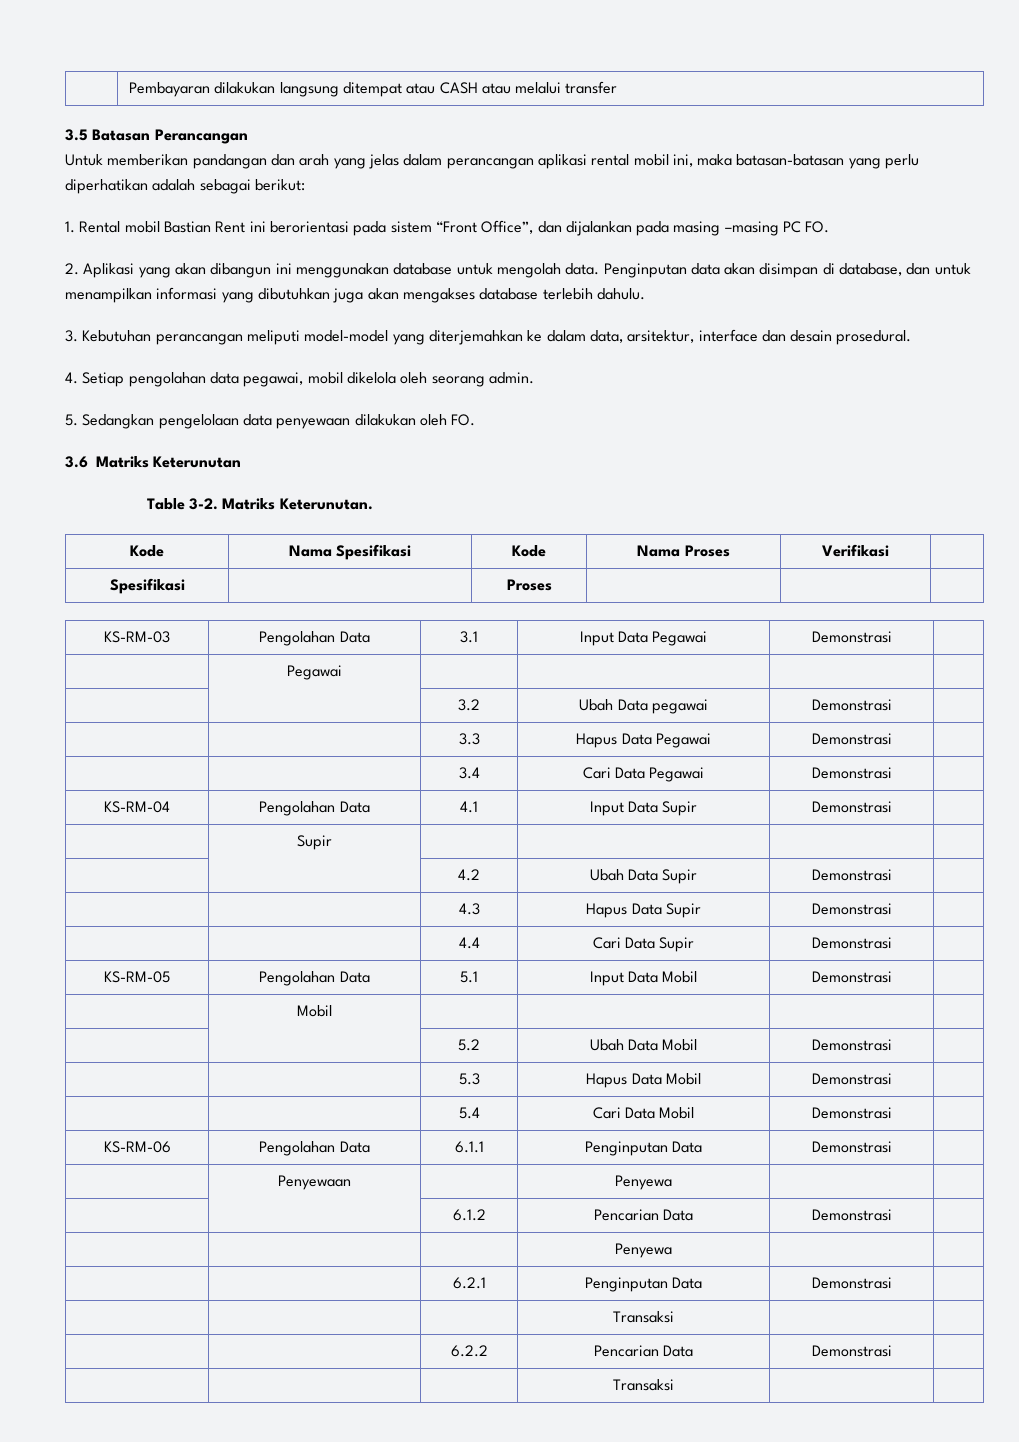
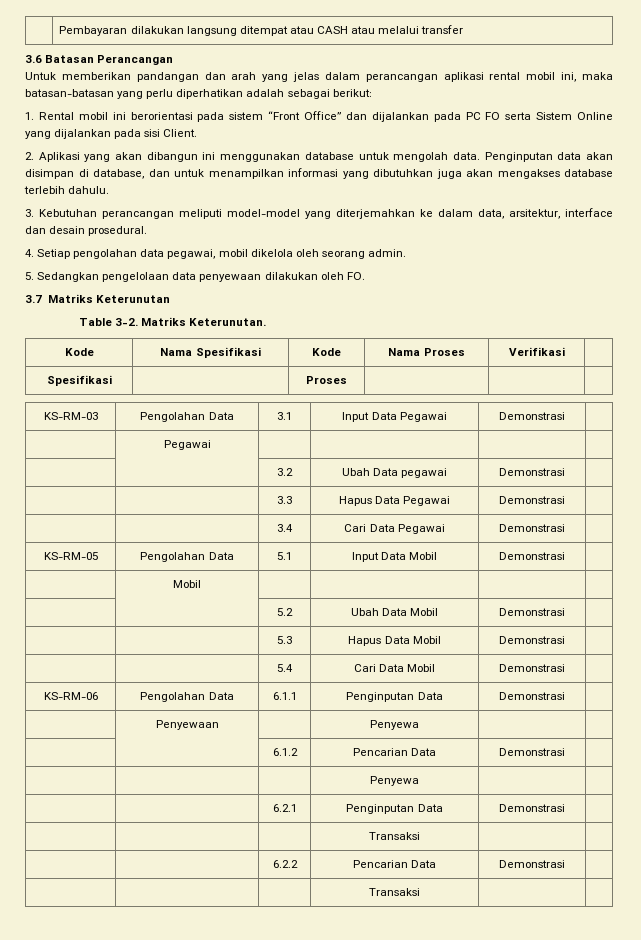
[65,129,88,141] 3.5 -> [25,55,42,63] 3.6
[163,221,246,233] Bastian Rent -> (108, 116) none
[481,220,534,234] Office”, -> [304,111,341,120] Office”
[673,221,830,236] masing –masing PC FO. -> [465,112,613,120] [25,129,198,139] PC FO serta Sistem Online yang dijalankan pada sisi Client.
[65,456,88,468] 3.6 -> [25,295,42,303] 3.7
[104,801,170,813] [259,801,370,816] [460,801,478,813] [589,801,698,816] [811,801,892,813] [297,835,332,850] [458,869,480,881] [589,869,698,884] [811,869,892,881] [458,903,480,915] [586,903,701,918] [811,903,892,915] [458,937,480,949] [592,937,695,952] [811,937,892,949] // KS-RM-04 | Pengolahan Data | 4.1 | Input Data Supir | Demonstrasi | // | Supir | | | | // | | 4.2 | Ubah Data Supir | Demonstrasi | // | | 4.3 | Hapus Data Supir | Demonstrasi | // | | 4.4 | Cari Data Supir | Demonstrasi | -> (565, 528) none

